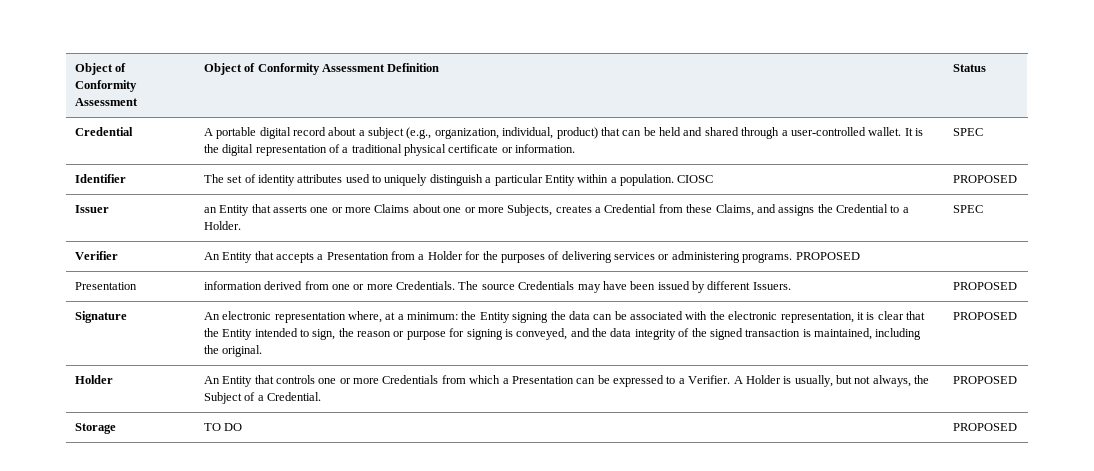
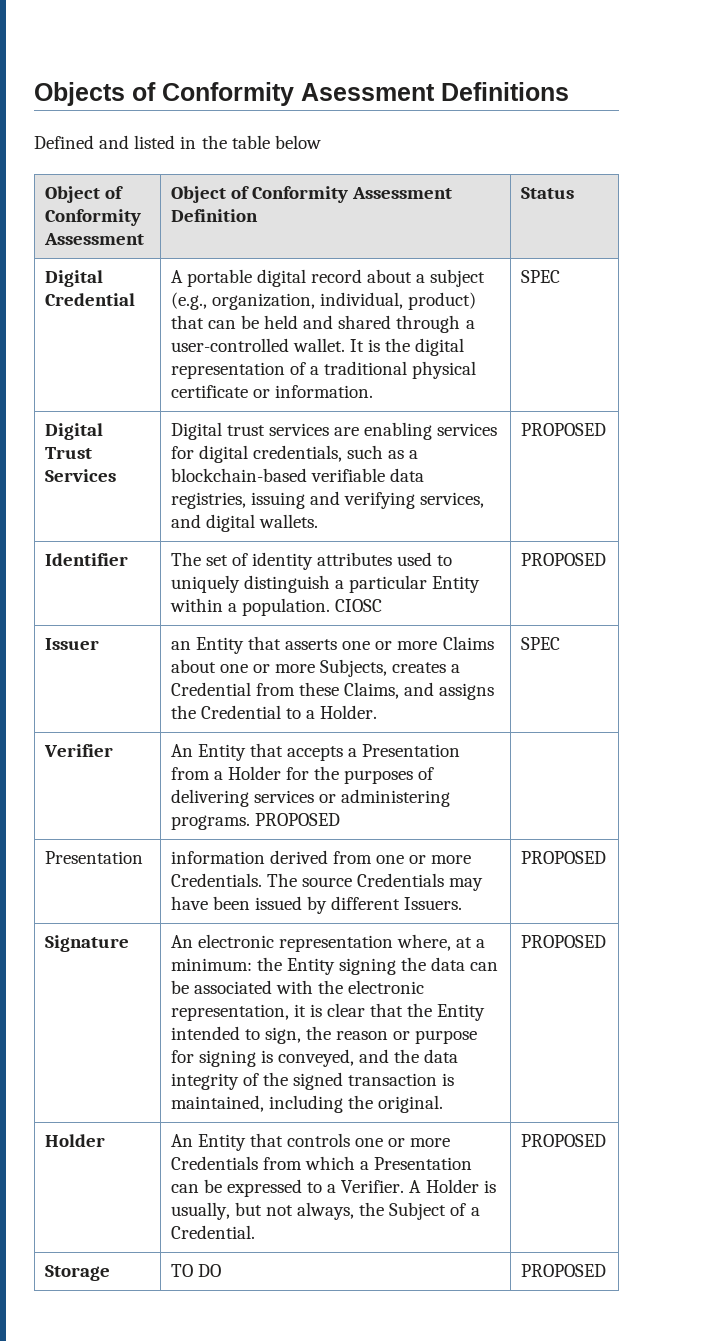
(74, 69) none -> [34,82,569,106] [34,135,321,149] Objects of Conformity Asessment Definitions // Defined and listed in the table below //
(986, 68) none -> [44,270,103,287] Digital
(983, 132) none -> [44,423,103,440] [44,447,92,459] [44,469,116,482] [170,422,498,440] [170,445,419,463] [170,468,424,482] [170,491,485,509] [170,514,318,532] [520,423,606,436] // Digital Trust Services | Digital trust services are enabling services for digital credentials, such as a blockchain-based verifiable data registries, issuing and verifying services, and digital wallets. | PROPOSED

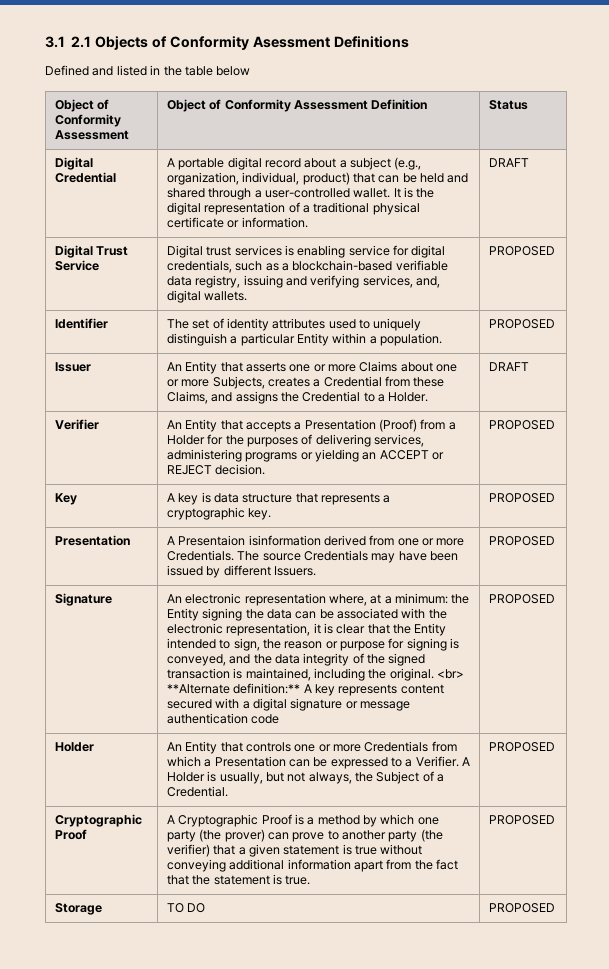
(34, 94) none -> [45,36,92,48] 3.1 2.1
[520,270,560,283] SPEC -> [488,158,529,167] DRAFT
[44,469,116,482] Services -> [54,260,99,271] Service
[334,422,498,440] are enabling services -> [284,245,390,258] is enabling service
[170,492,246,509] registries, -> [195,275,241,288] registry,
[170,514,201,528] and -> [416,276,441,288] and,
[335,599,383,612] CIOSC -> (443, 339) none
[170,641,191,650] an -> [166,362,182,371] An
[520,637,560,650] SPEC -> [488,362,529,371] DRAFT
(461, 750) none -> [379,419,418,432] (Proof)
[253,789,451,807] [170,813,340,830] [44,851,143,864] [170,851,265,864] services or administering programs. PROPOSED | // Presentation | information -> [374,434,425,447] [166,449,445,462] [166,464,266,475] [488,420,555,430] [54,493,77,505] [166,492,391,505] [166,507,272,520] [488,493,555,503] [54,535,130,546] [166,535,321,546] services, administering programs or yielding an ACCEPT or REJECT decision. | PROPOSED // Key | A key is data structure that represents a cryptographic key. | PROPOSED // Presentation | A Presentaion isinformation
(444, 1104) none -> [437,669,465,679] [166,683,444,696] [166,698,411,711] [166,713,280,724] <br> **Alternate definition:** A key represents content secured with a digital signature or message authentication code
(606, 1140) none -> [54,814,142,827] [54,829,87,840] [166,814,439,827] [166,829,443,842] [166,844,423,857] [166,859,459,872] [166,874,311,885] [488,815,555,825] // Cryptographic Proof | A Cryptographic Proof is a method by which one party (the prover) can prove to another party (the verifier) that a given statement is true without conveying additional information apart from the fact that the statement is true. | PROPOSED

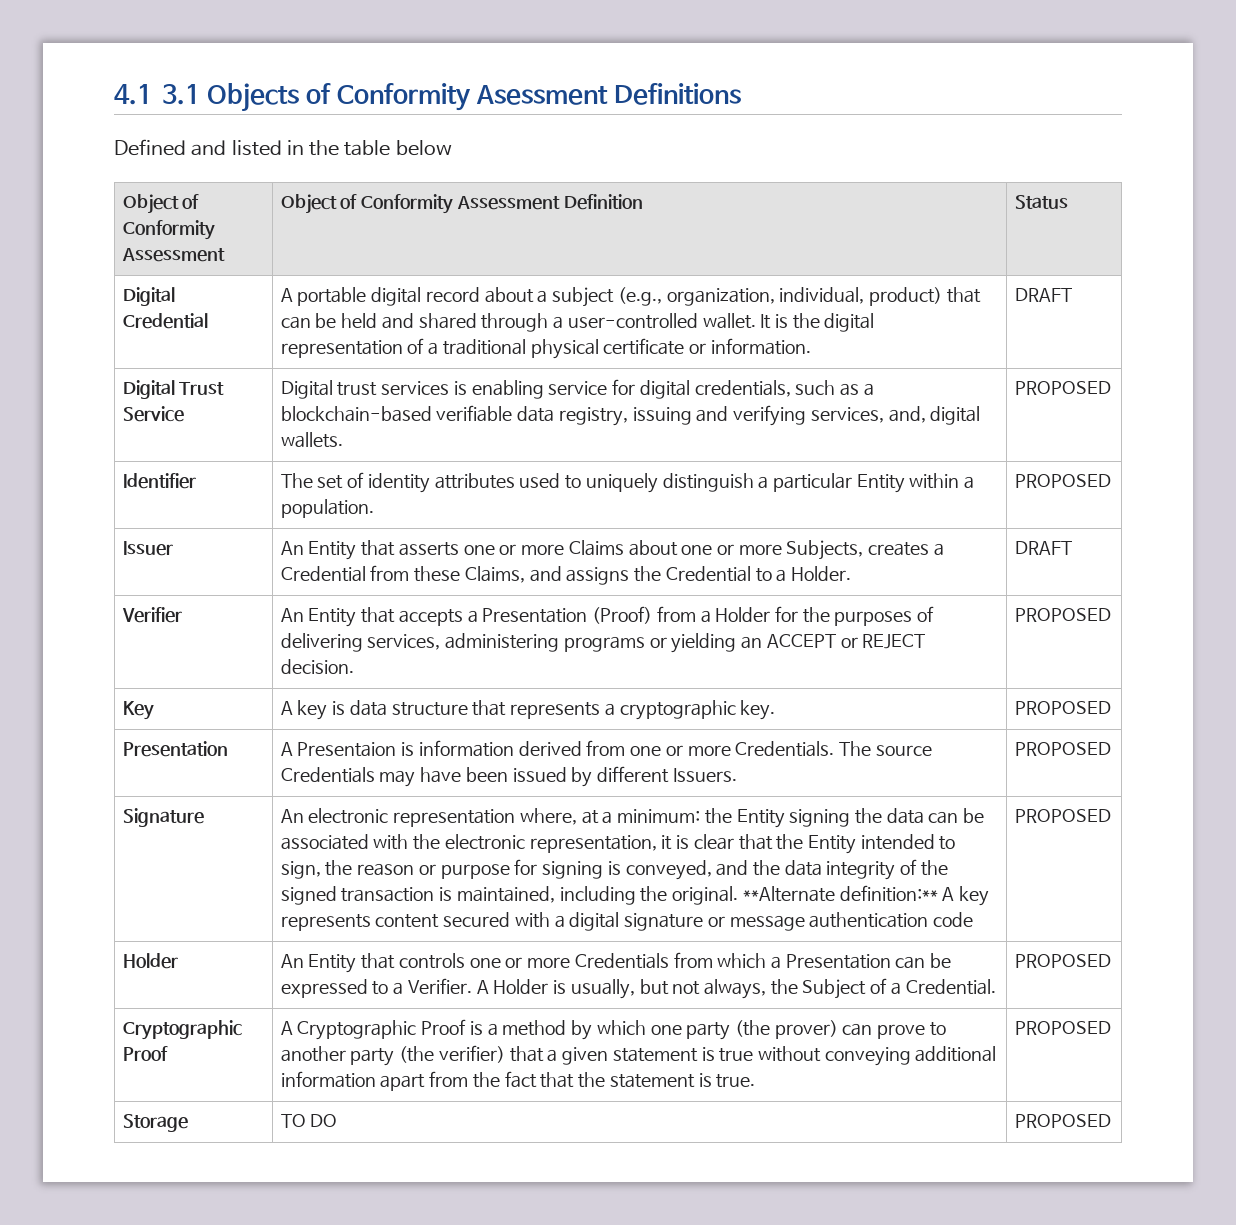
[45,36,92,48] 3.1 2.1 -> [114,84,200,105] 4.1 3.1
[248,535,321,546] isinformation -> [401,740,514,757] is information
[437,669,465,679] <br> -> (739, 895) none

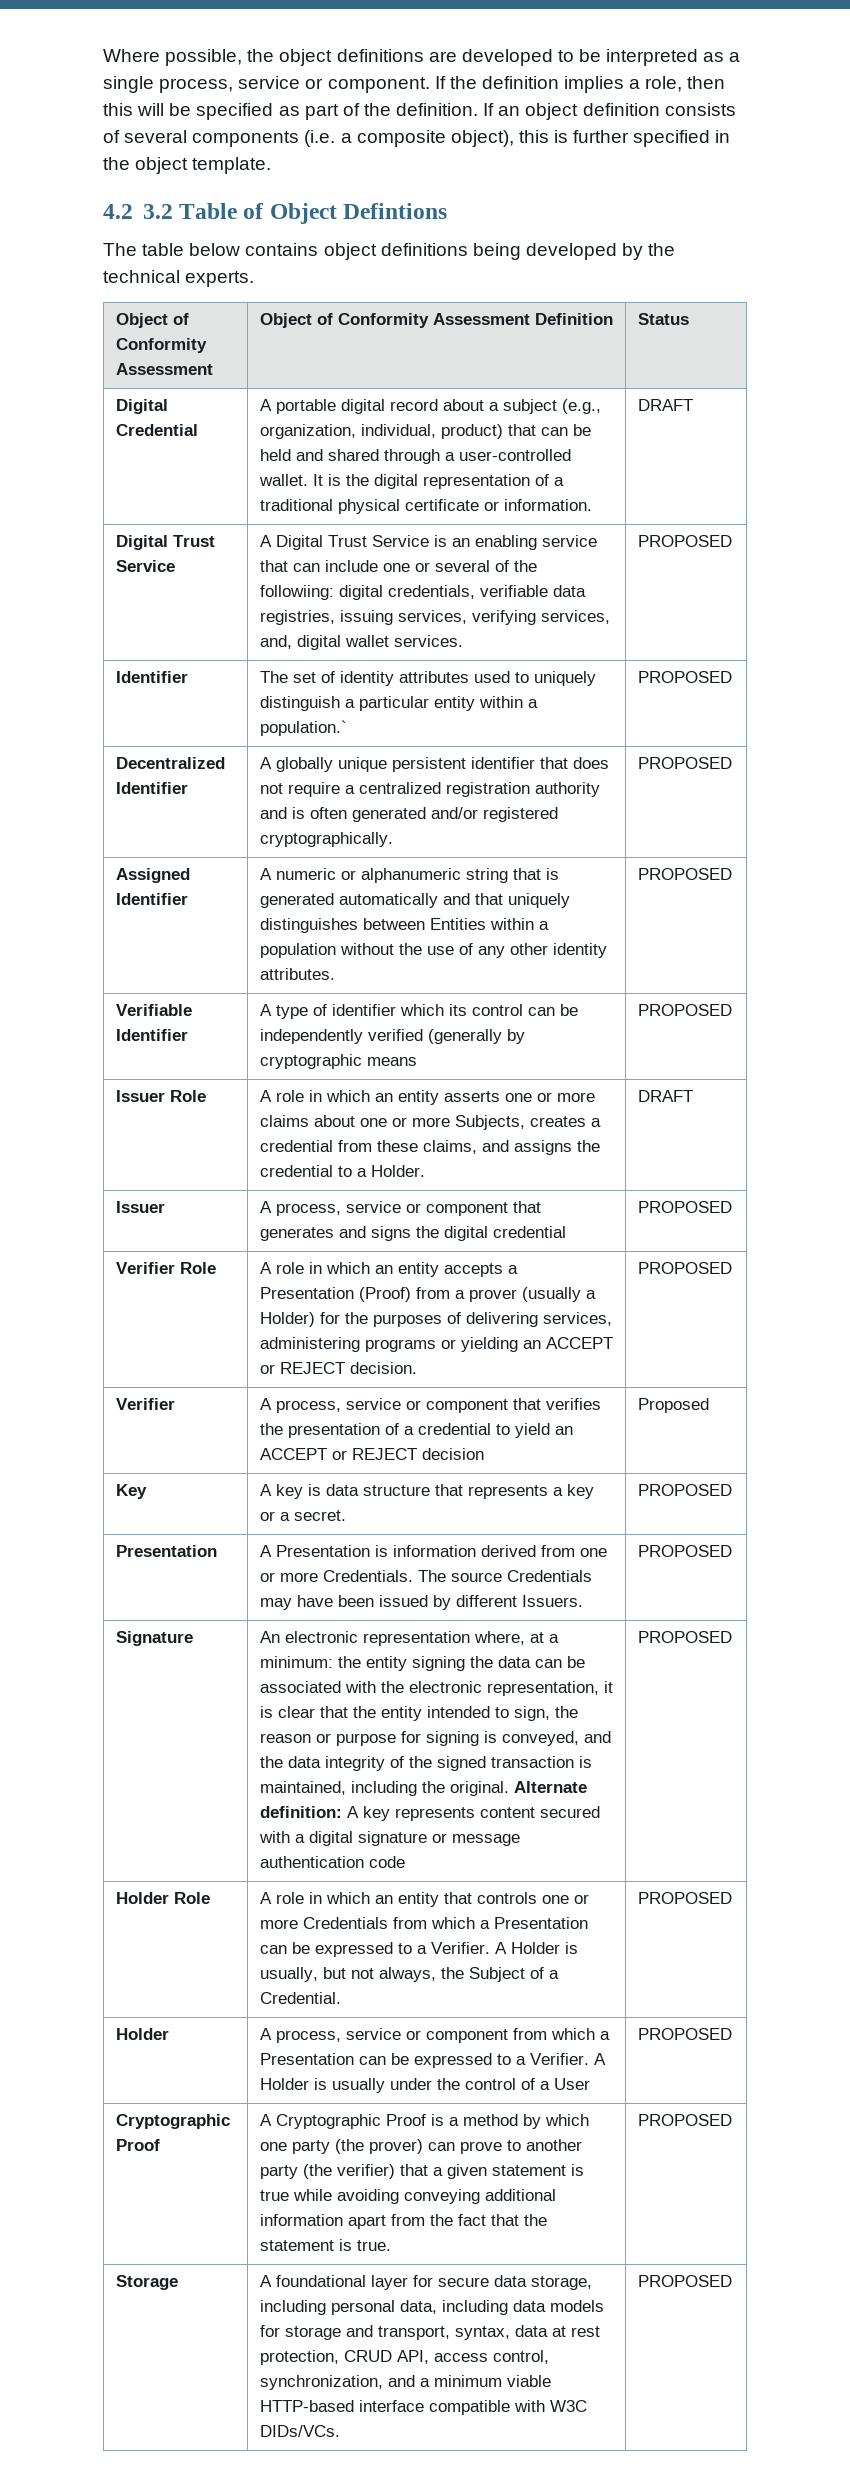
[114,83,741,112] [114,139,452,156] 4.1 3.1 Objects of Conformity Asessment Definitions // Defined and listed in the table below -> [103,49,741,66] [103,76,726,93] [103,103,736,120] [103,130,731,147] [103,157,272,174] [103,203,447,224] [103,243,676,260] [103,270,255,287] Where possible, the object definitions are developed to be interpreted as a single process, service or component. If the definition implies a role, then this will be specified as part of the definition. If an object definition consists of several components (i.e. a composite object), this is further specified in the object template. // 4.2 3.2 Table of Object Defintions // The table below contains object definitions being developed by the technical experts.
[280,379,874,399] [280,405,729,426] Digital trust services is enabling service for digital credentials, such as a blockchain-based verifiable data registry, issuing and -> [259,535,597,550] [259,560,537,572] [259,585,586,600] [259,610,467,625] A Digital Trust Service is an enabling service that can include one or several of the followiing: digital credentials, verifiable data registries, issuing services,
[280,432,343,448] wallets. -> [344,635,463,647] wallet services.
[856,473,975,493] [280,499,374,518] [1014,474,1111,488] [122,541,173,556] [280,540,396,560] Entity within a population. | PROPOSED // Issuer | An Entity that -> [433,696,538,711] [259,720,347,736] [637,671,732,683] [115,757,225,769] [115,782,188,794] [259,757,609,772] [259,782,600,797] [259,807,558,822] [259,832,393,847] [637,757,732,769] [115,868,190,883] [115,893,188,905] [259,868,559,883] [259,893,570,908] [259,918,549,933] [259,943,607,958] [259,968,335,980] [637,868,732,880] [115,1004,192,1016] [115,1029,188,1041] [259,1004,578,1019] [259,1029,525,1044] [259,1054,417,1069] [637,1004,732,1016] [115,1090,206,1102] [259,1090,439,1105] entity within a population.` | PROPOSED // Decentralized Identifier | A globally unique persistent identifier that does not require a centralized registration authority and is often generated and/or registered cryptographically. | PROPOSED // Assigned Identifier | A numeric or alphanumeric string that is generated automatically and that uniquely distinguishes between Entities within a population without the use of any other identity attributes. | PROPOSED // Verifiable Identifier | A type of identifier which its control can be independently verified (generally by cryptographic means | PROPOSED // Issuer Role | A role in which an entity
[568,540,624,556] Claims -> [259,1115,309,1127] claims
[280,566,366,582] Credential -> [259,1140,333,1152] credential
[464,566,525,583] Claims, -> [422,1140,477,1154] claims,
[665,566,751,582] Credential -> [259,1165,333,1177] credential
[121,607,182,623] [280,607,396,627] Verifier | An Entity that -> [115,1201,165,1213] [259,1201,541,1216] [259,1226,566,1241] [637,1201,732,1213] [115,1262,216,1274] [259,1262,439,1277] Issuer | A process, service or component that generates and signs the digital credential | PROPOSED // Verifier Role | A role in which an entity
[715,607,771,622] Holder -> [468,1287,596,1302] [259,1312,315,1327] prover (usually a Holder)
(1111, 615) none -> [115,1398,175,1410] [259,1398,601,1413] [259,1423,573,1438] [259,1448,484,1460] [637,1398,709,1413] // Verifier | A process, service or component that verifies the presentation of a credential to yield an ACCEPT or REJECT decision | Proposed
[619,700,776,720] cryptographic key. -> [566,1484,594,1499] [259,1510,346,1521] key or a secret.
[297,742,397,757] Presentaion -> [275,1545,370,1557] Presentation
[736,809,785,828] Entity -> [365,1656,407,1671] entity
[807,835,856,854] Entity -> [380,1706,422,1721] entity
[742,885,938,902] **Alternate definition:** -> [513,1781,587,1793] [259,1806,342,1818] Alternate definition:
[280,954,357,973] | An Entity -> [173,1892,210,1904] [259,1892,439,1907] Role | A role in which an entity
(1111, 961) none -> [115,2028,169,2040] [259,2028,610,2043] [259,2053,606,2068] [259,2078,590,2093] [637,2028,732,2040] // Holder | A process, service or component from which a Presentation can be expressed to a Verifier. A Holder is usually under the control of a User | PROPOSED
[757,1046,821,1062] without -> [292,2189,399,2204] while avoiding
[280,1114,338,1128] TO DO -> [259,2275,592,2290] [259,2300,604,2315] [259,2325,600,2340] [259,2350,549,2365] [259,2375,551,2390] [259,2400,587,2415] [259,2425,340,2437] A foundational layer for secure data storage, including personal data, including data models for storage and transport, syntax, data at rest protection, CRUD API, access control, synchronization, and a minimum viable HTTP-based interface compatible with W3C DIDs/VCs.

